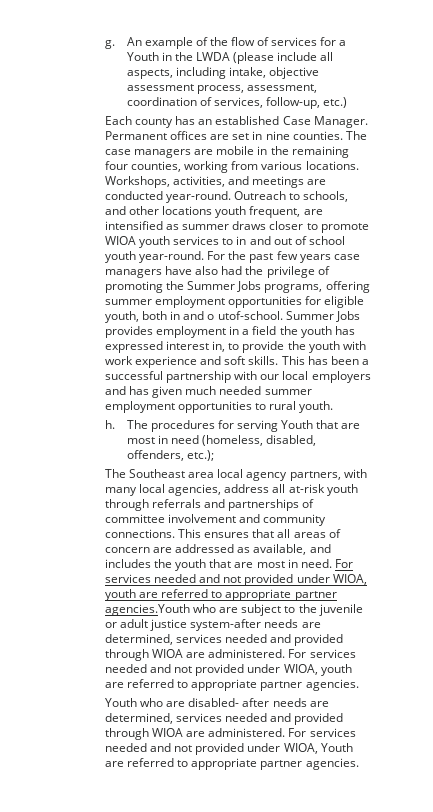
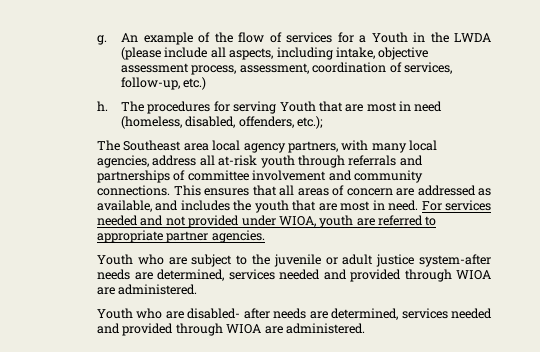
[105,116,368,128] [105,131,367,140] [105,146,349,158] [105,161,359,173] [105,176,327,188] [105,191,349,203] [105,206,323,218] [105,221,369,233] [105,236,345,248] [105,251,360,263] [105,266,330,278] [105,281,370,293] [105,296,365,308] [105,311,360,323] [105,326,355,338] [105,341,366,353] [105,356,369,368] [105,371,371,383] [105,386,312,398] [105,401,334,413] // Each county has an established Case Manager. Permanent offices are set in nine counties. The case managers are mobile in the remaining four counties, working from various locations. Workshops, activities, and meetings are conducted year-round. Outreach to schools, and other locations youth frequent, are intensified as summer draws closer to promote WIOA youth services to in and out of school youth year-round. For the past few years case managers have also had the privilege of promoting the Summer Jobs programs, offering summer employment opportunities for eligible youth, both in and o utof-school. Summer Jobs provides employment in a field the youth has expressed interest in, to provide the youth with work experience and soft skills. This has been a successful partnership with our local employers and has given much needed summer employment opportunities to rural youth. -> (207, 83) none
[105,604,191,616] agencies.Youth -> [211,230,265,243] [96,254,133,265] agencies. // Youth
[288,649,356,658] [105,664,352,676] [105,679,359,691] For services needed and not provided under WIOA, youth are referred to appropriate partner agencies. -> (198, 289) none
[288,728,356,737] [105,743,353,755] [105,758,359,770] For services needed and not provided under WIOA, Youth are referred to appropriate partner agencies. -> (365, 328) none

